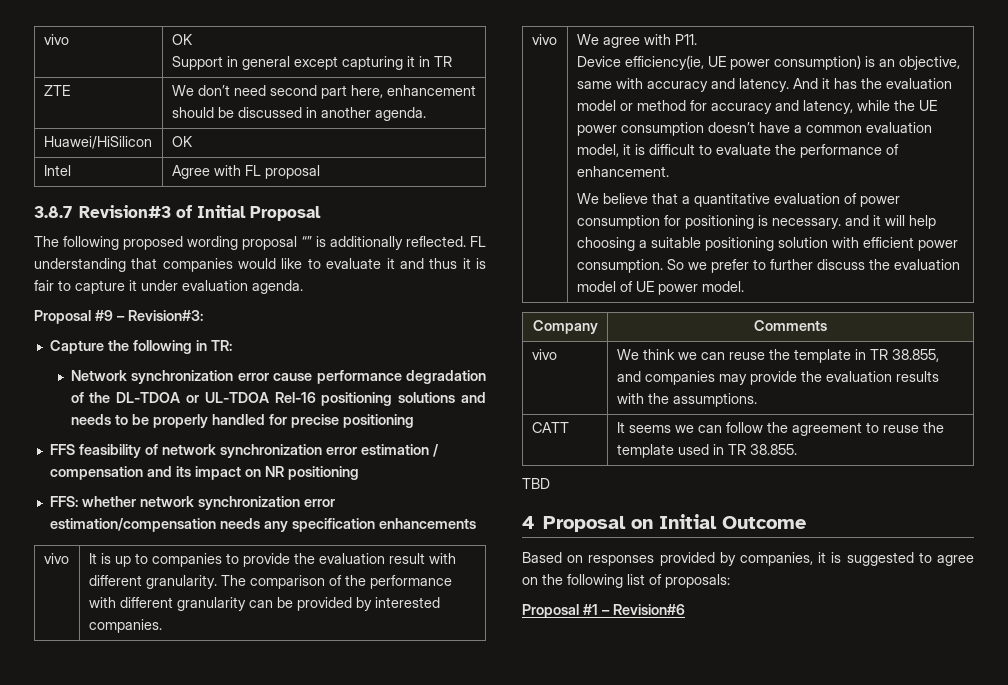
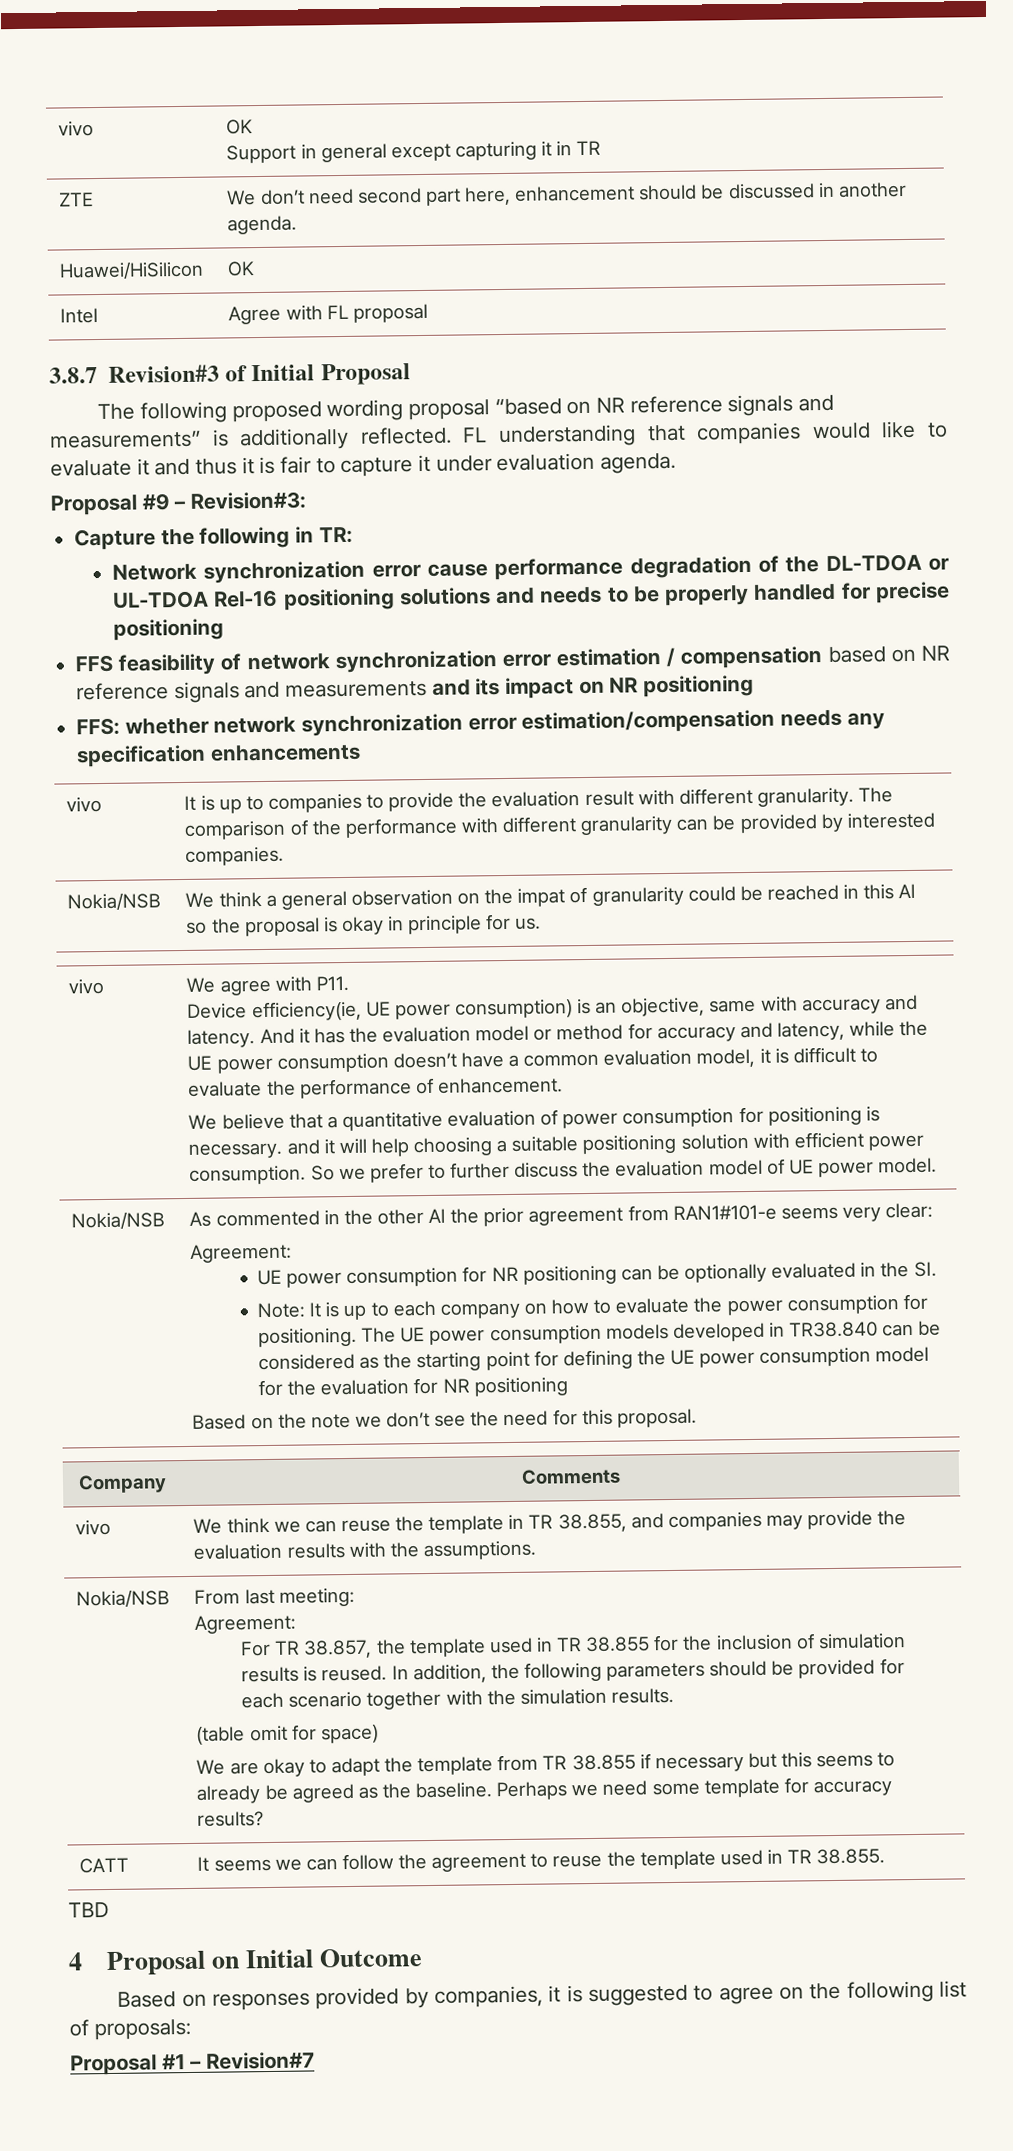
[301,236,312,247] “” -> [494,394,834,417] [49,430,201,449] “based on NR reference signals and measurements”
(143, 473) none -> [827,645,950,663] [76,680,428,704] based on NR reference signals and measurements
(162, 626) none -> [67,892,162,912] [185,883,917,910] [186,913,542,937] // Nokia/NSB | We think a general observation on the impat of granularity could be reached in this AI so the proposal is okay in principle for us.
(744, 286) none -> [71,1211,166,1231] [189,1202,934,1227] [190,1243,293,1263] [257,1261,937,1288] [257,1293,928,1321] [258,1320,942,1348] [258,1346,930,1372] [258,1377,568,1397] [192,1408,697,1430] // Nokia/NSB | As commented in the other AI the prior agreement from RAN1#101-e seems very clear: // Agreement: // UE power consumption for NR positioning can be optionally evaluated in the SI. // Note: It is up to each company on how to evaluate the power consumption for positioning. The UE power consumption models developed in TR38.840 can be considered as the starting point for defining the UE power consumption model for the evaluation for NR positioning // Based on the note we don’t see the need for this proposal.
(757, 400) none -> [76,1589,171,1609] [194,1587,355,1607] [194,1614,297,1634] [240,1633,906,1659] [241,1658,905,1684] [241,1687,674,1710] [196,1724,379,1745] [196,1752,896,1778] [196,1777,892,1804] [197,1811,265,1827] // Nokia/NSB | From last meeting: // Agreement: // For TR 38.857, the template used in TR 38.855 for the inclusion of simulation results is reused. In addition, the following parameters should be provided for each scenario together with the simulation results. // (table omit for space) // We are okay to adapt the template from TR 38.855 if necessary but this seems to already be agreed as the baseline. Perhaps we need some template for accuracy results?
[613,604,685,615] Revision#6 -> [206,2051,316,2070] Revision#7

